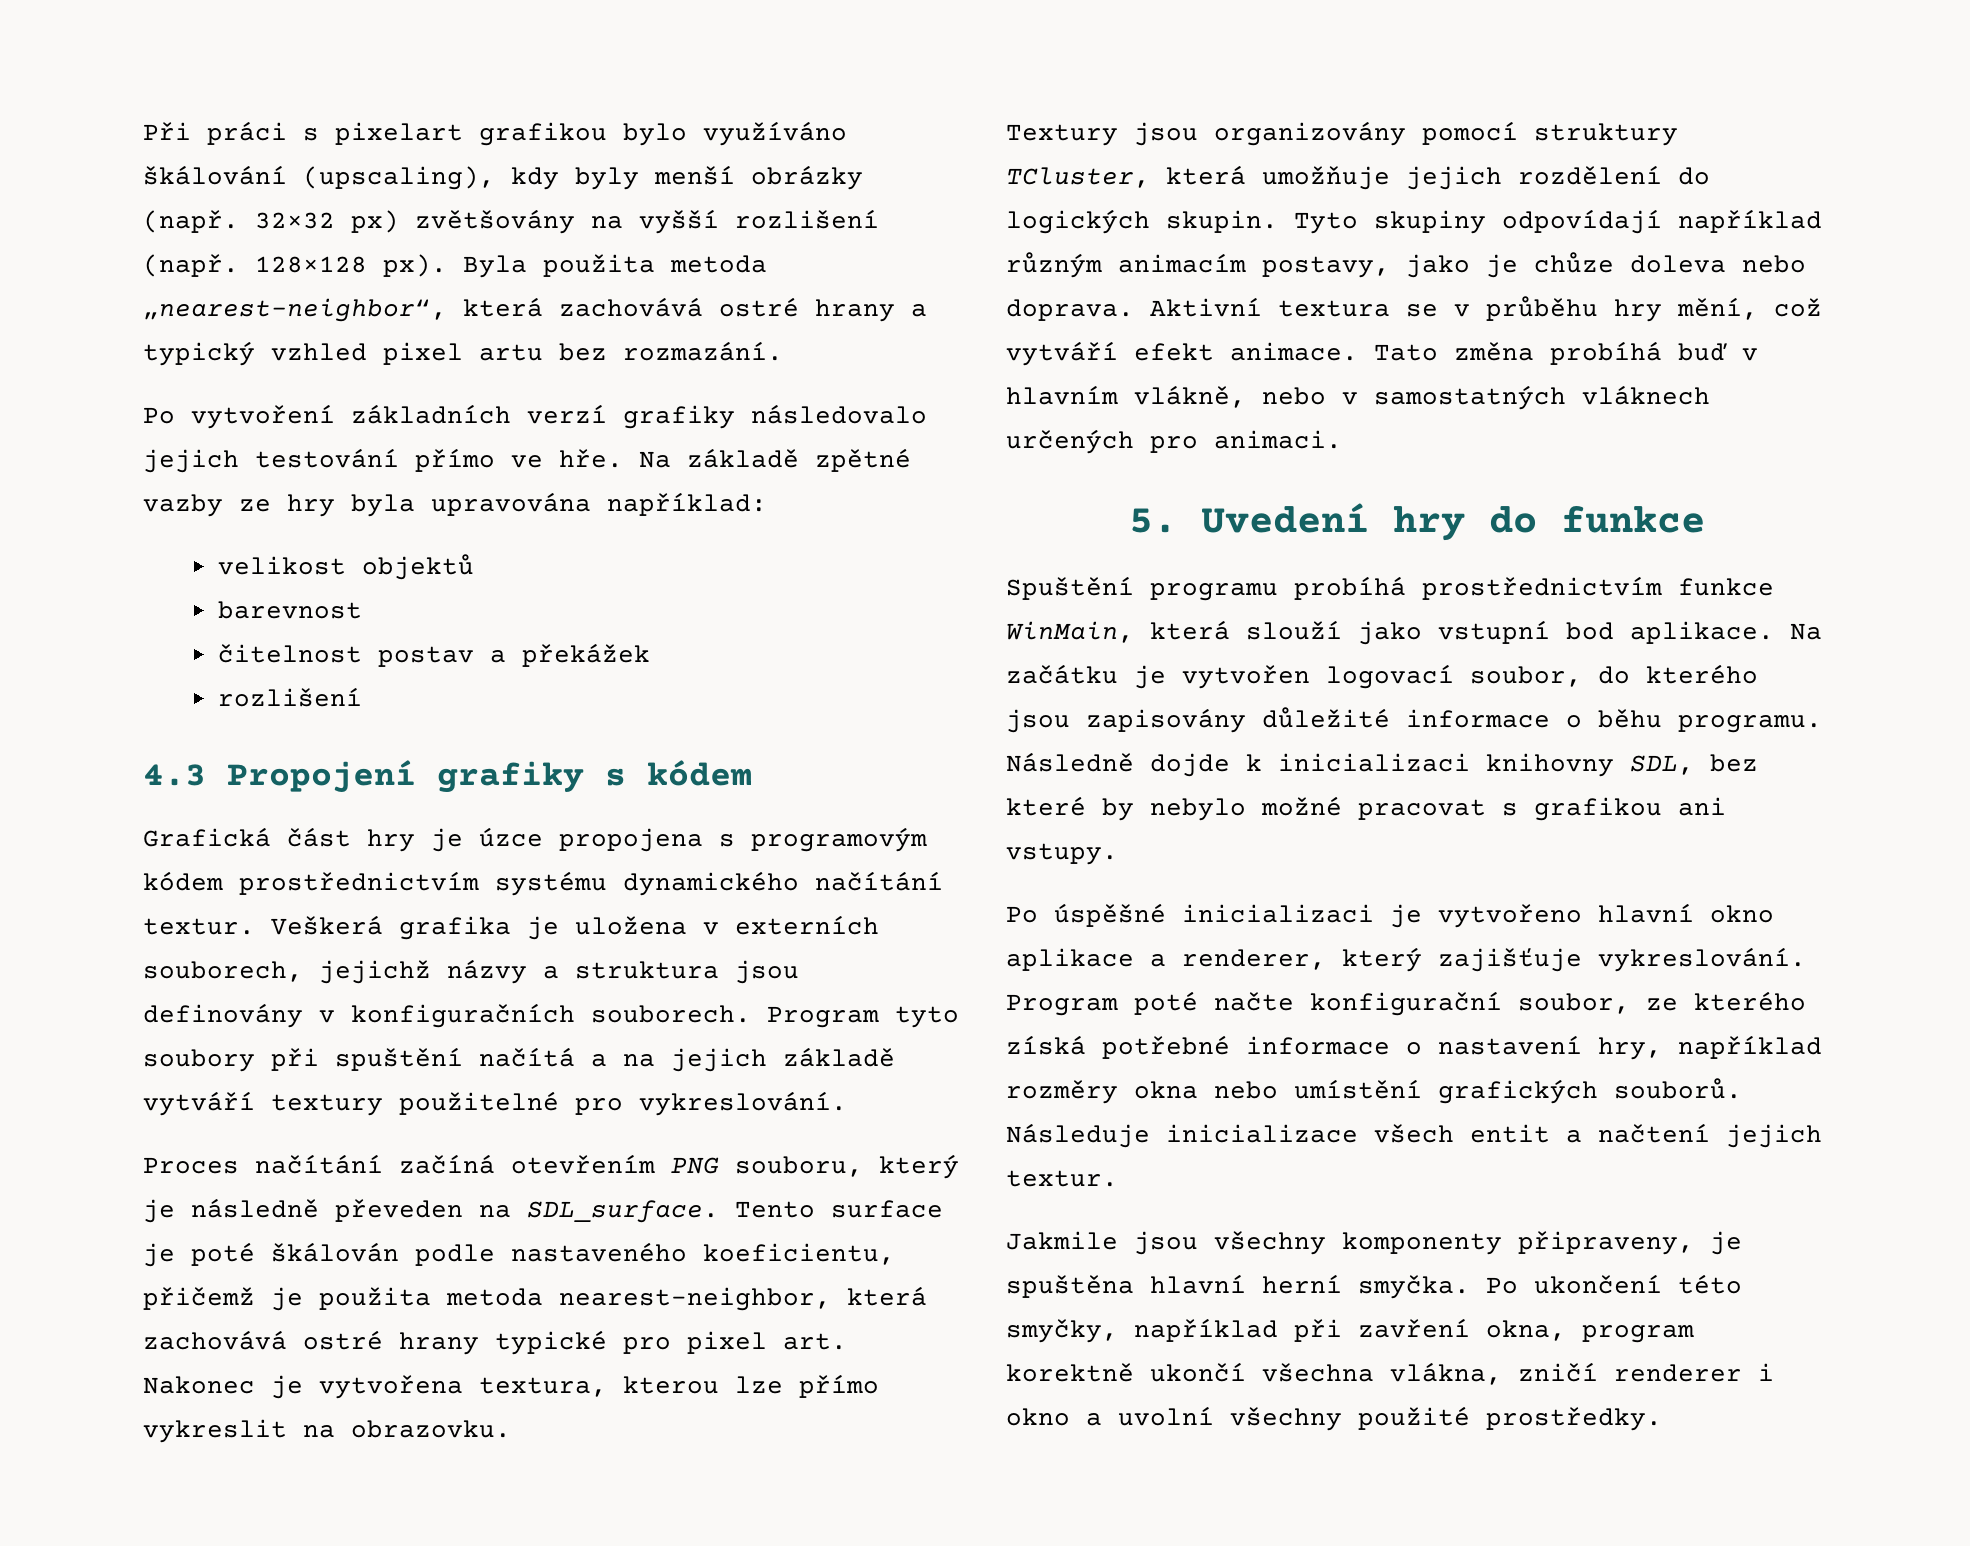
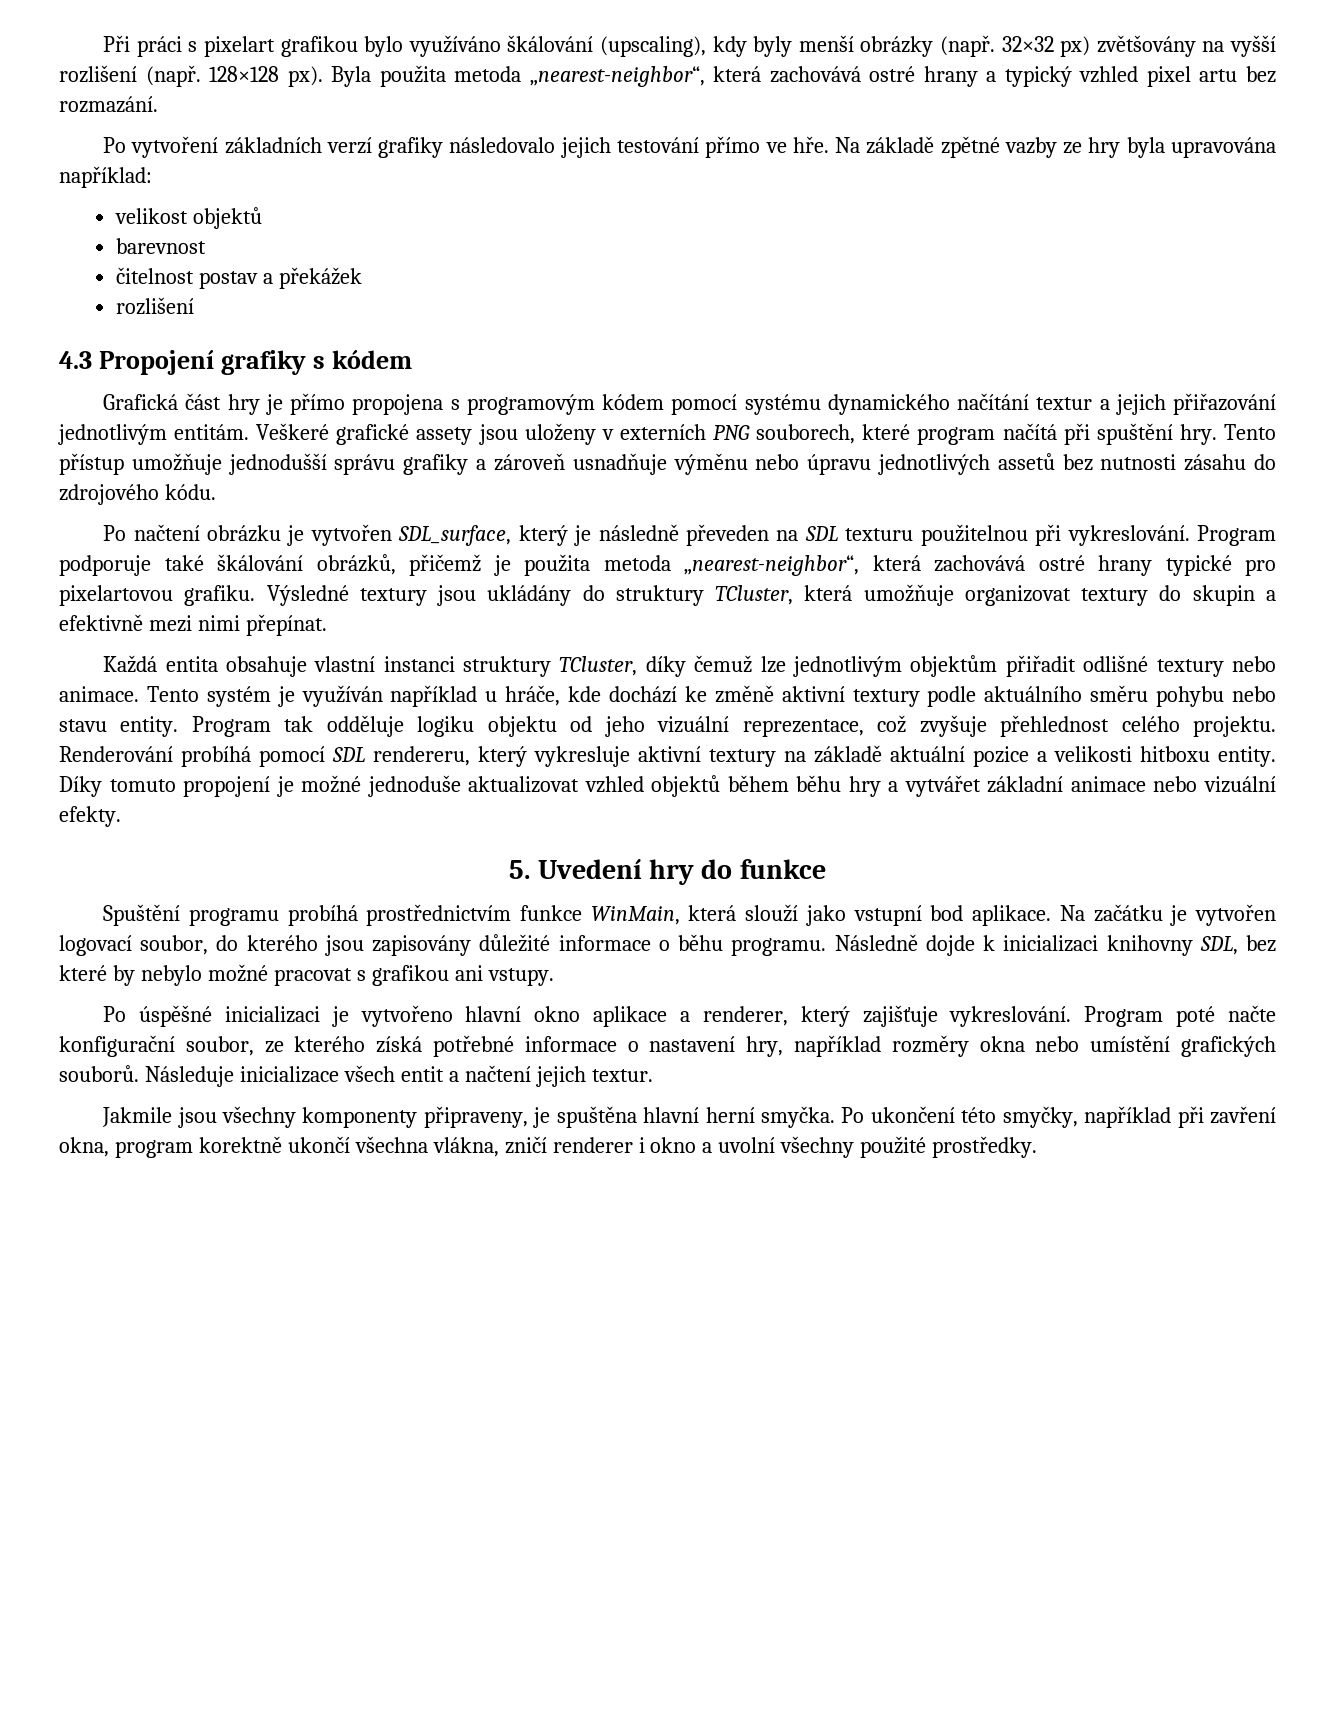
[479,827,543,847] úzce -> [290,393,346,415] přímo
[239,871,479,895] prostřednictvím -> [671,394,738,415] pomocí
[143,915,879,940] [143,959,799,984] [143,1003,959,1028] [143,1047,895,1072] [143,1091,847,1116] [143,1154,863,1177] textur. Veškerá grafika je uložena v externích souborech, jejichž názvy a struktura jsou definovány v konfiguračních souborech. Program tyto soubory při spuštění načítá a na jejich základě vytváří textury použitelné pro vykreslování. // Proces načítání začíná otevřením PNG souboru, -> [1036,393,1277,415] [58,423,1276,445] [59,453,1276,475] [59,484,216,505] [103,524,512,546] textur a jejich přiřazování jednotlivým entitám. Veškeré grafické assety jsou uloženy v externích PNG souborech, které program načítá při spuštění hry. Tento přístup umožňuje jednodušší správu grafiky a zároveň usnadňuje výměnu nebo úpravu jednotlivých assetů bez nutnosti zásahu do zdrojového kódu. // Po načtení obrázku je vytvořen SDL_surface,
[527,1200,943,1223] [143,1242,895,1267] SDL_surface. Tento surface je poté škálován podle nastaveného koeficientu, -> [804,524,1277,546] [59,554,396,576] SDL texturu použitelnou při vykreslování. Program podporuje také škálování obrázků,
[559,1287,831,1311] nearest-neighbor, -> [684,555,859,576] „nearest-neighbor“,
[687,1331,847,1354] [143,1374,879,1399] [143,1419,511,1443] [1006,121,1678,146] [1006,165,1710,190] [1006,209,1822,234] [1006,252,1806,278] [1006,296,1822,322] [1006,341,1758,366] [1006,385,1710,410] [1006,429,1342,454] pixel art. Nakonec je vytvořena textura, kterou lze přímo vykreslit na obrazovku. // Textury jsou organizovány pomocí struktury TCluster, která umožňuje jejich rozdělení do logických skupin. Tyto skupiny odpovídají například různým animacím postavy, jako je chůze doleva nebo doprava. Aktivní textura se v průběhu hry mění, což vytváří efekt animace. Tato změna probíhá buď v hlavním vlákně, nebo v samostatných vláknech určených pro animaci. -> [59,584,1276,606] [59,614,327,636] [103,655,1276,677] [59,685,1277,707] [59,715,1277,737] [59,745,1276,767] [59,775,1276,797] [59,806,121,827] pixelartovou grafiku. Výsledné textury jsou ukládány do struktury TCluster, která umožňuje organizovat textury do skupin a efektivně mezi nimi přepínat. // Každá entita obsahuje vlastní instanci struktury TCluster, díky čemuž lze jednotlivým objektům přiřadit odlišné textury nebo animace. Tento systém je využíván například u hráče, kde dochází ke změně aktivní textury podle aktuálního směru pohybu nebo stavu entity. Program tak odděluje logiku objektu od jeho vizuální reprezentace, což zvyšuje přehlednost celého projektu. Renderování probíhá pomocí SDL rendereru, který vykresluje aktivní textury na základě aktuální pozice a velikosti hitboxu entity. Díky tomuto propojení je možné jednoduše aktualizovat vzhled objektů během běhu hry a vytvářet základní animace nebo vizuální efekty.

